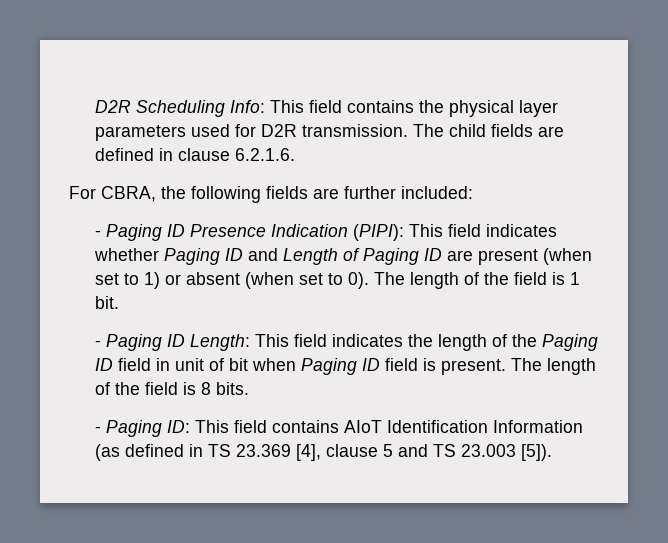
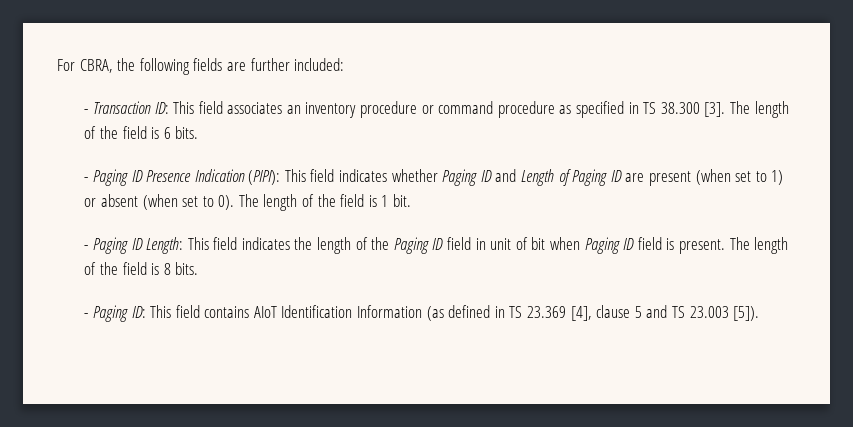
[94,100,558,117] [94,124,564,141] [94,148,295,161] D2R Scheduling Info: This field contains the physical layer parameters used for D2R transmission. The child fields are defined in clause 6.2.1.6. // -> (57, 65) none
(473, 192) none -> [84,101,789,118] [84,126,199,139] // - Transaction ID: This field associates an inventory procedure or command procedure as specified in TS 38.300 [3]. The length of the field is 6 bits.

